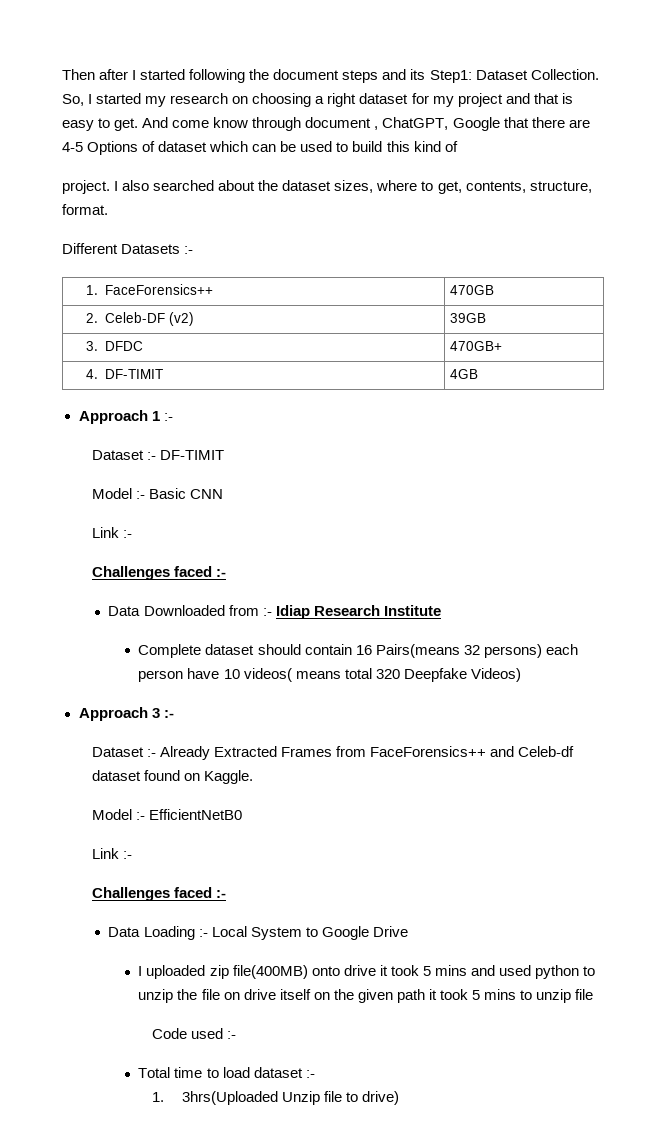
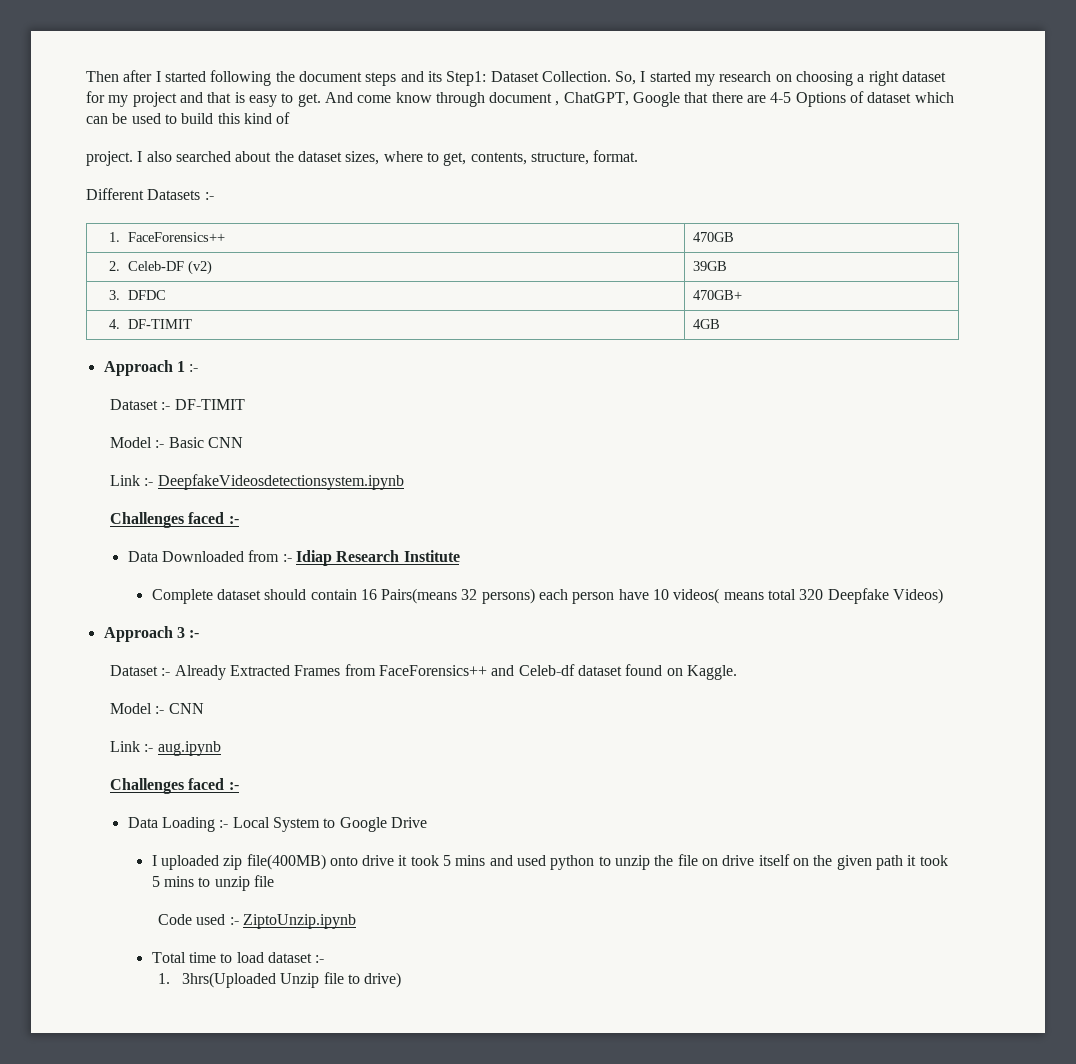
(133, 534) none -> [157,474,404,490] DeepfakeVideosdetectionsystem.ipynb
[149,809,243,820] [91,848,133,859] EfficientNetB0 // Link :- -> [168,703,204,714] [109,741,221,756] CNN // Link :- aug.ipynb
(236, 1035) none -> [242,914,356,929] ZiptoUnzip.ipynb

